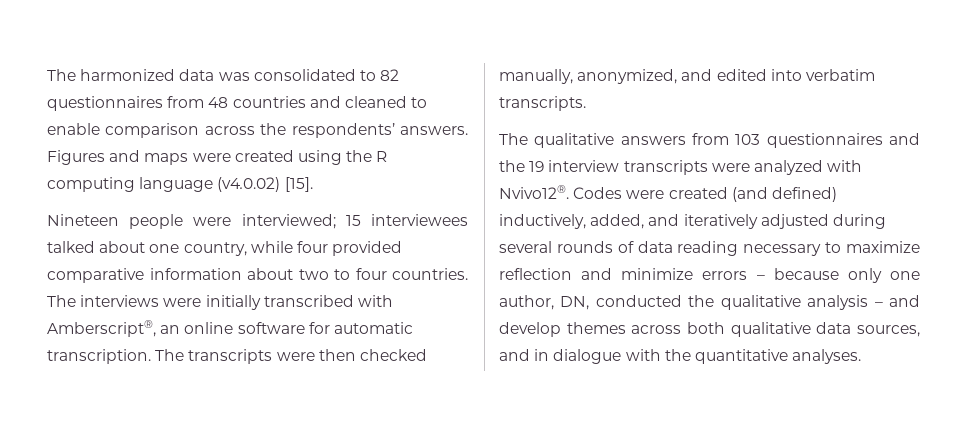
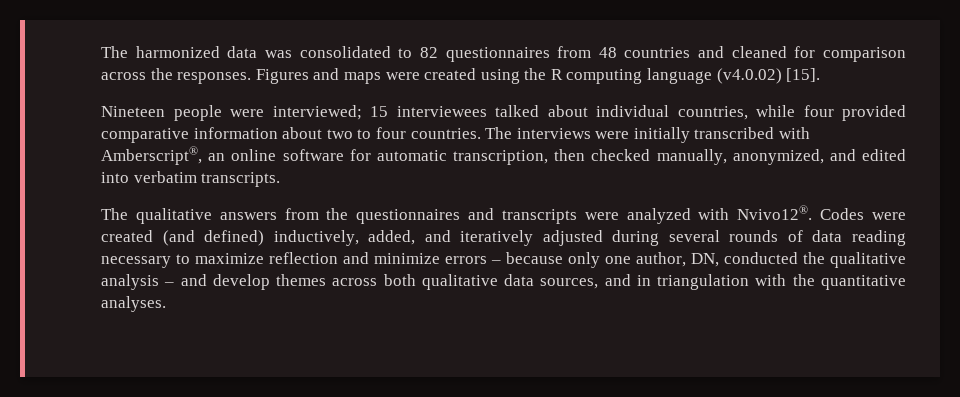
[411,97,428,108] [47,123,100,135] to enable -> [794,46,816,58] for
[291,123,468,138] respondents’ answers. -> [177,72,252,84] responses.
[149,242,247,256] one country, -> [596,105,748,120] individual countries,
[47,349,315,364] transcription. The transcripts were -> [453,150,548,165] transcription,
[735,134,761,145] 103 -> [326,208,349,220] the
[499,160,620,172] the 19 interview -> (495, 214) none
[553,349,622,364] dialogue -> [657,274,750,290] triangulation

